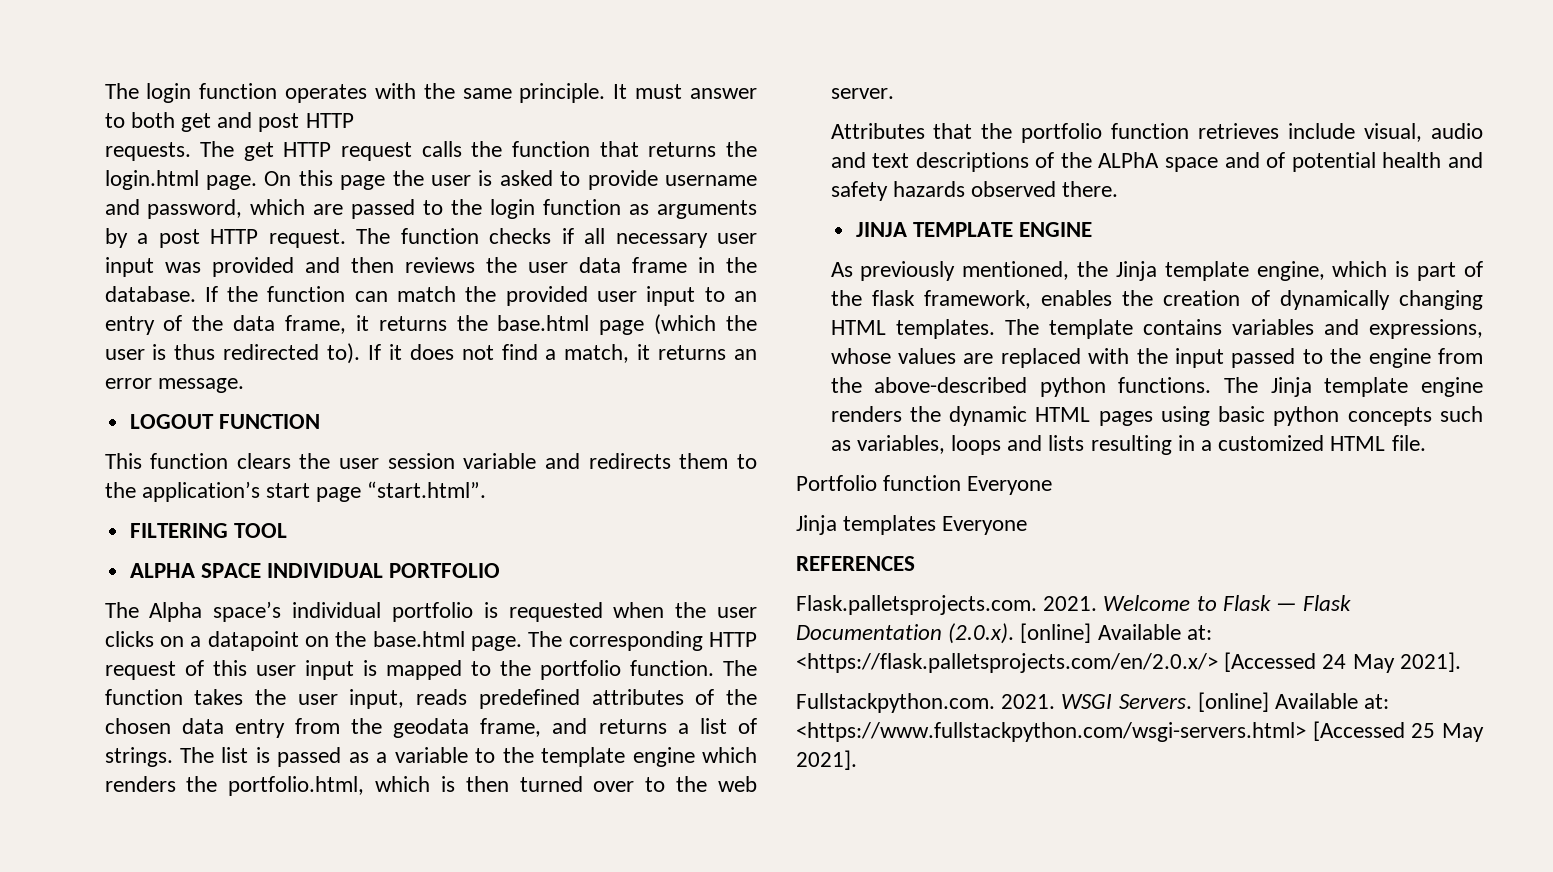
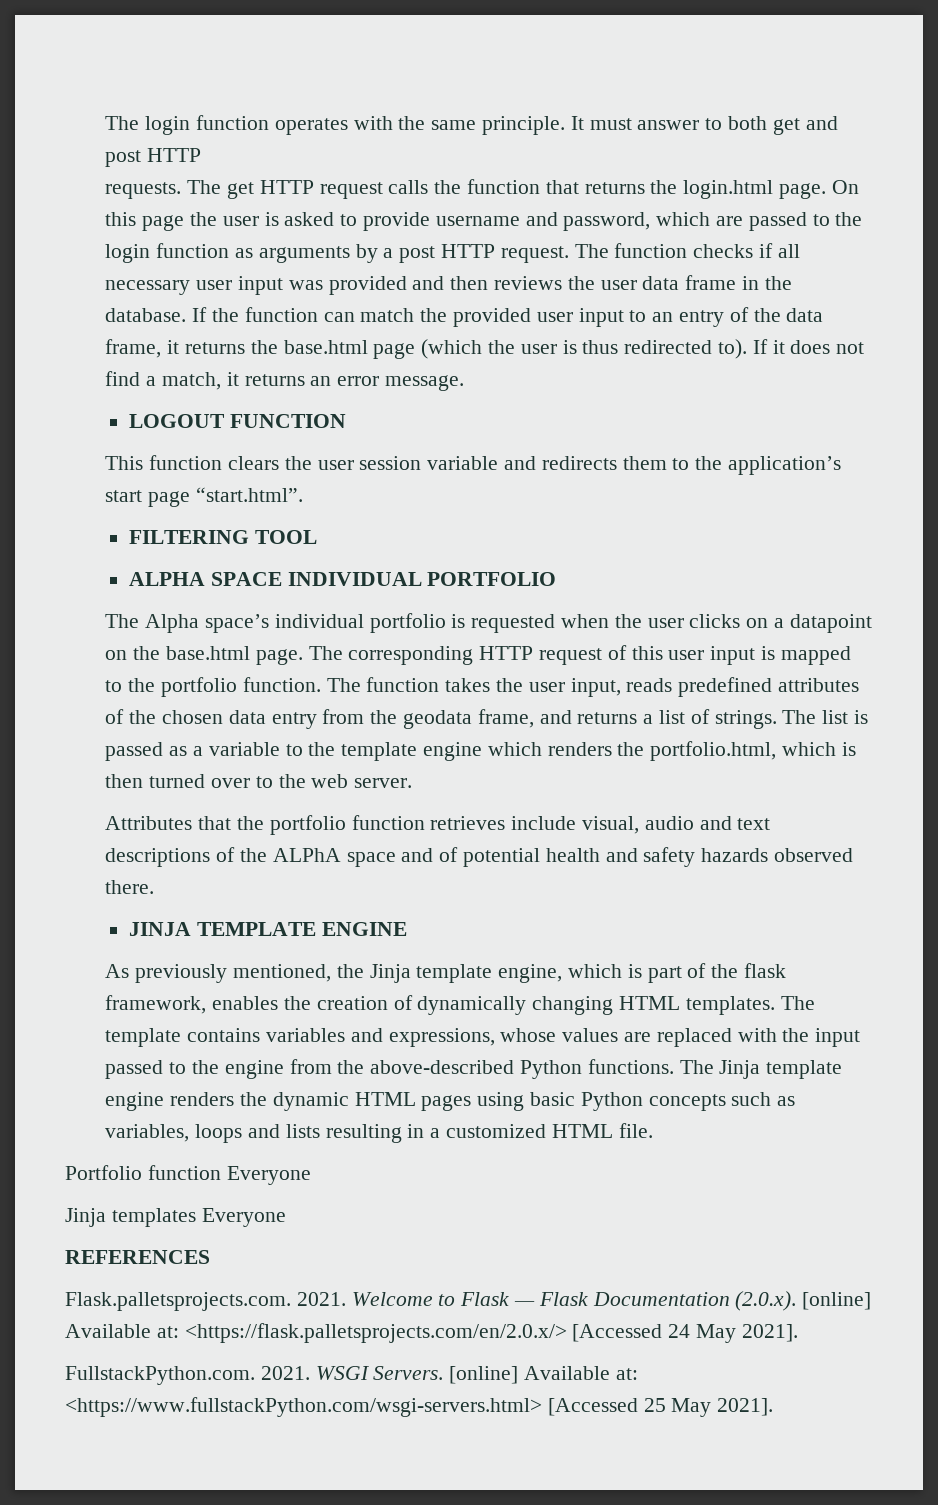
[1039,377,1106,397] python -> [519,1060,582,1079] Python
[1273,406,1340,426] python -> [580,1092,643,1111] Python
[796,693,995,713] Fullstackpython.com. -> [65,1366,255,1385] FullstackPython.com.
[796,722,1306,742] <https://www.fullstackpython.com/wsgi-servers.html> -> [65,1397,542,1417] <https://www.fullstackPython.com/wsgi-servers.html>

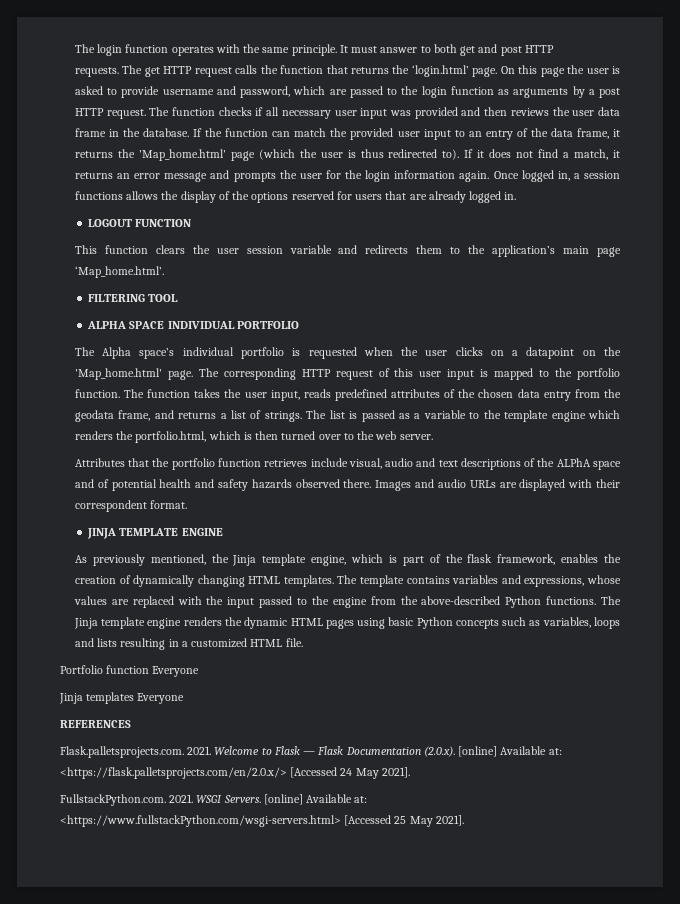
[683,180,774,199] login.html -> [411,65,469,77] ‘login.html’
[283,340,368,354] base.html -> [138,149,226,161] 'Map_home.html'
[384,375,464,391] message. -> [164,170,620,182] [74,191,517,203] message and prompts the user for the login information again. Once logged in, a session functions allows the display of the options reserved for users that are already logged in.
[105,487,303,507] start page “start.html”. -> [563,246,621,257] [74,266,164,278] main page ‘Map_home.html’.
[165,646,250,660] base.html -> [74,368,162,380] 'Map_home.html'
(155, 887) none -> [375,479,621,491] [74,500,188,512] Images and audio URLs are displayed with their correspondent format.

